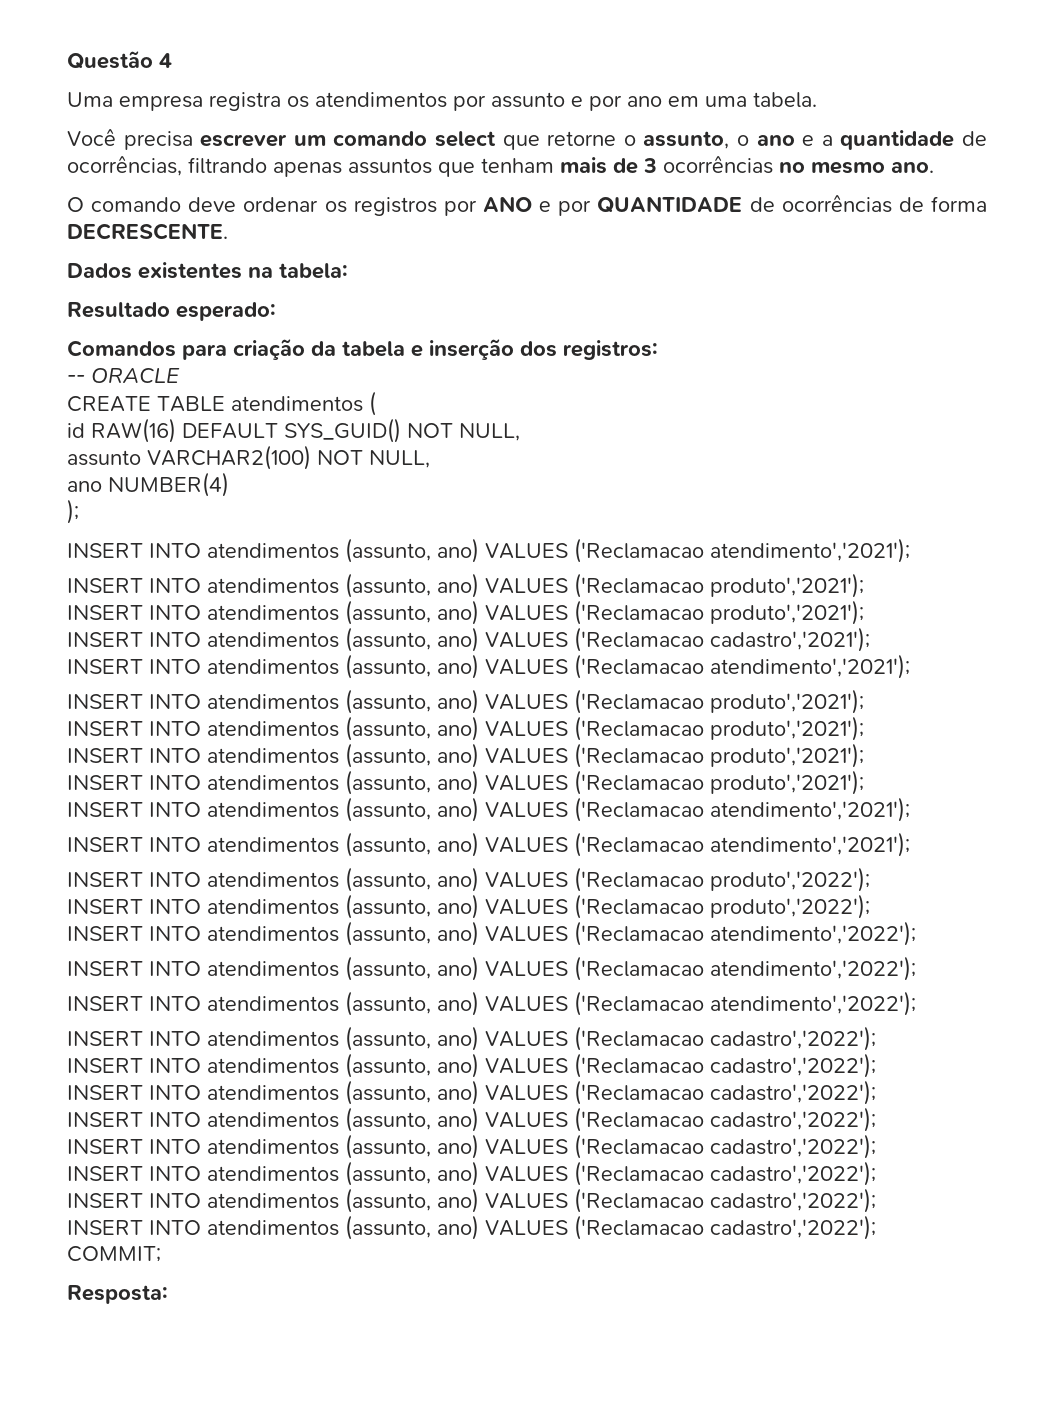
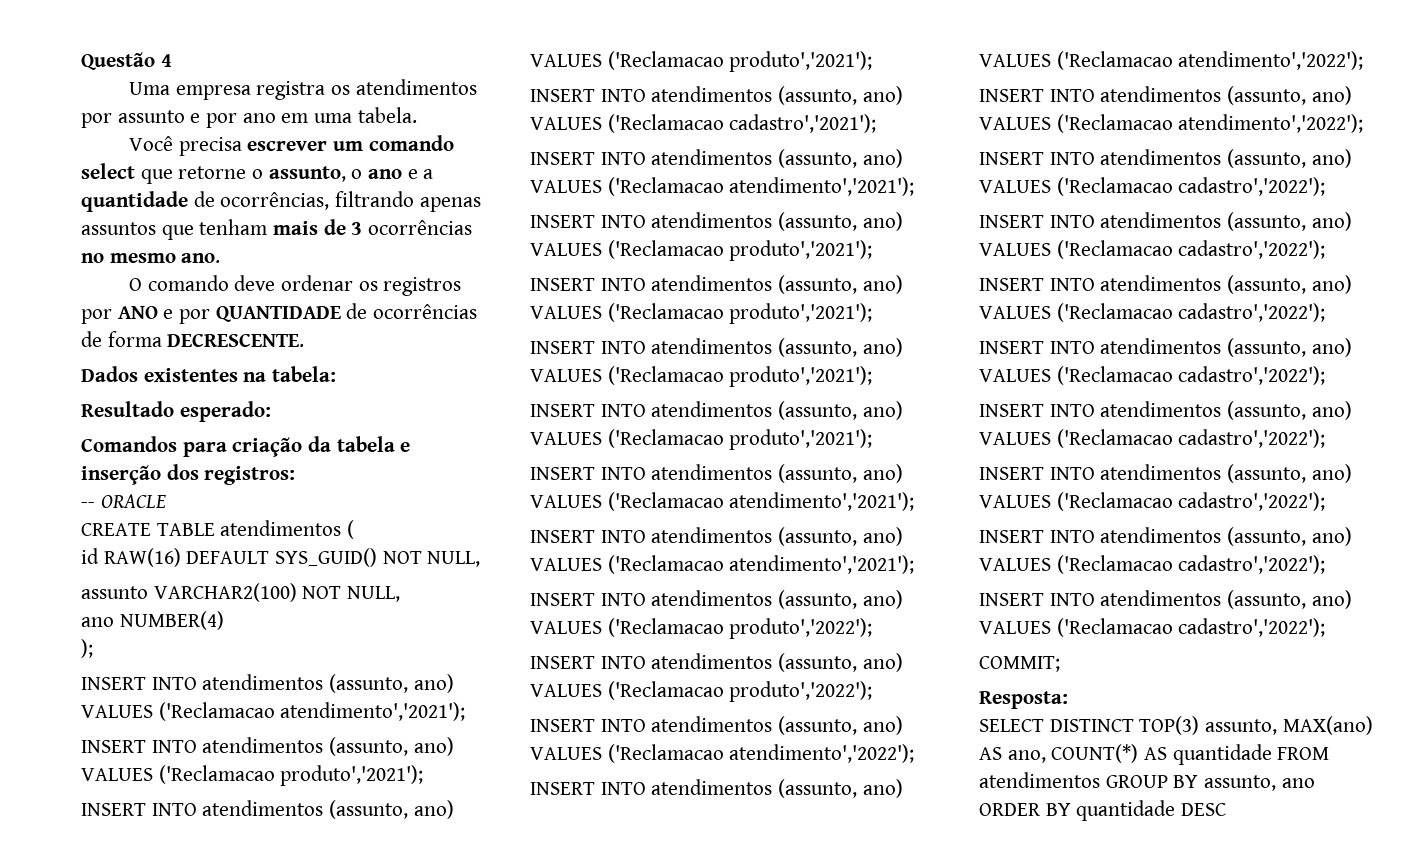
(168, 1294) none -> [979,716,1373,735] [979,744,1330,765] [979,772,1315,791] [979,800,1227,821] // SELECT DISTINCT TOP(3) assunto, MAX(ano) AS ano, COUNT(*) AS quantidade FROM atendimentos GROUP BY assunto, ano ORDER BY quantidade DESC

